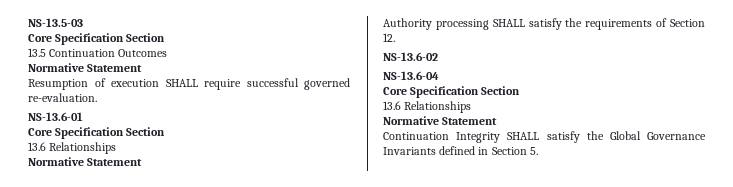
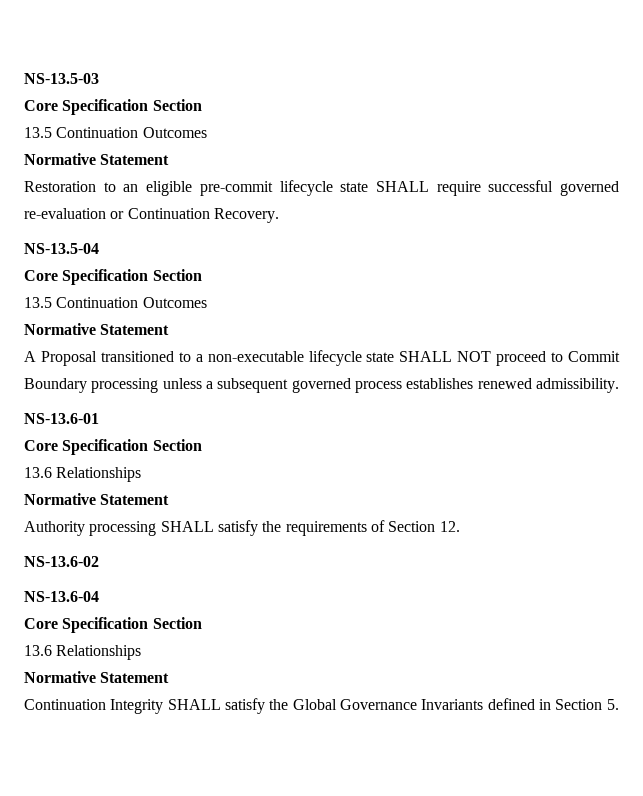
[28,78,350,90] [28,93,97,102] Resumption of execution SHALL require successful governed re-evaluation. -> [24,180,619,196] [24,208,279,223] [24,243,99,254] [24,269,202,285] [24,297,207,308] [24,323,170,335] [24,350,620,366] [24,378,619,393] Restoration to an eligible pre-commit lifecycle state SHALL require successful governed re-evaluation or Continuation Recovery. // NS-13.5-04 // Core Specification Section // 13.5 Continuation Outcomes // Normative Statement // A Proposal transitioned to a non-executable lifecycle state SHALL NOT proceed to Commit Boundary processing unless a subsequent governed process establishes renewed admissibility.

